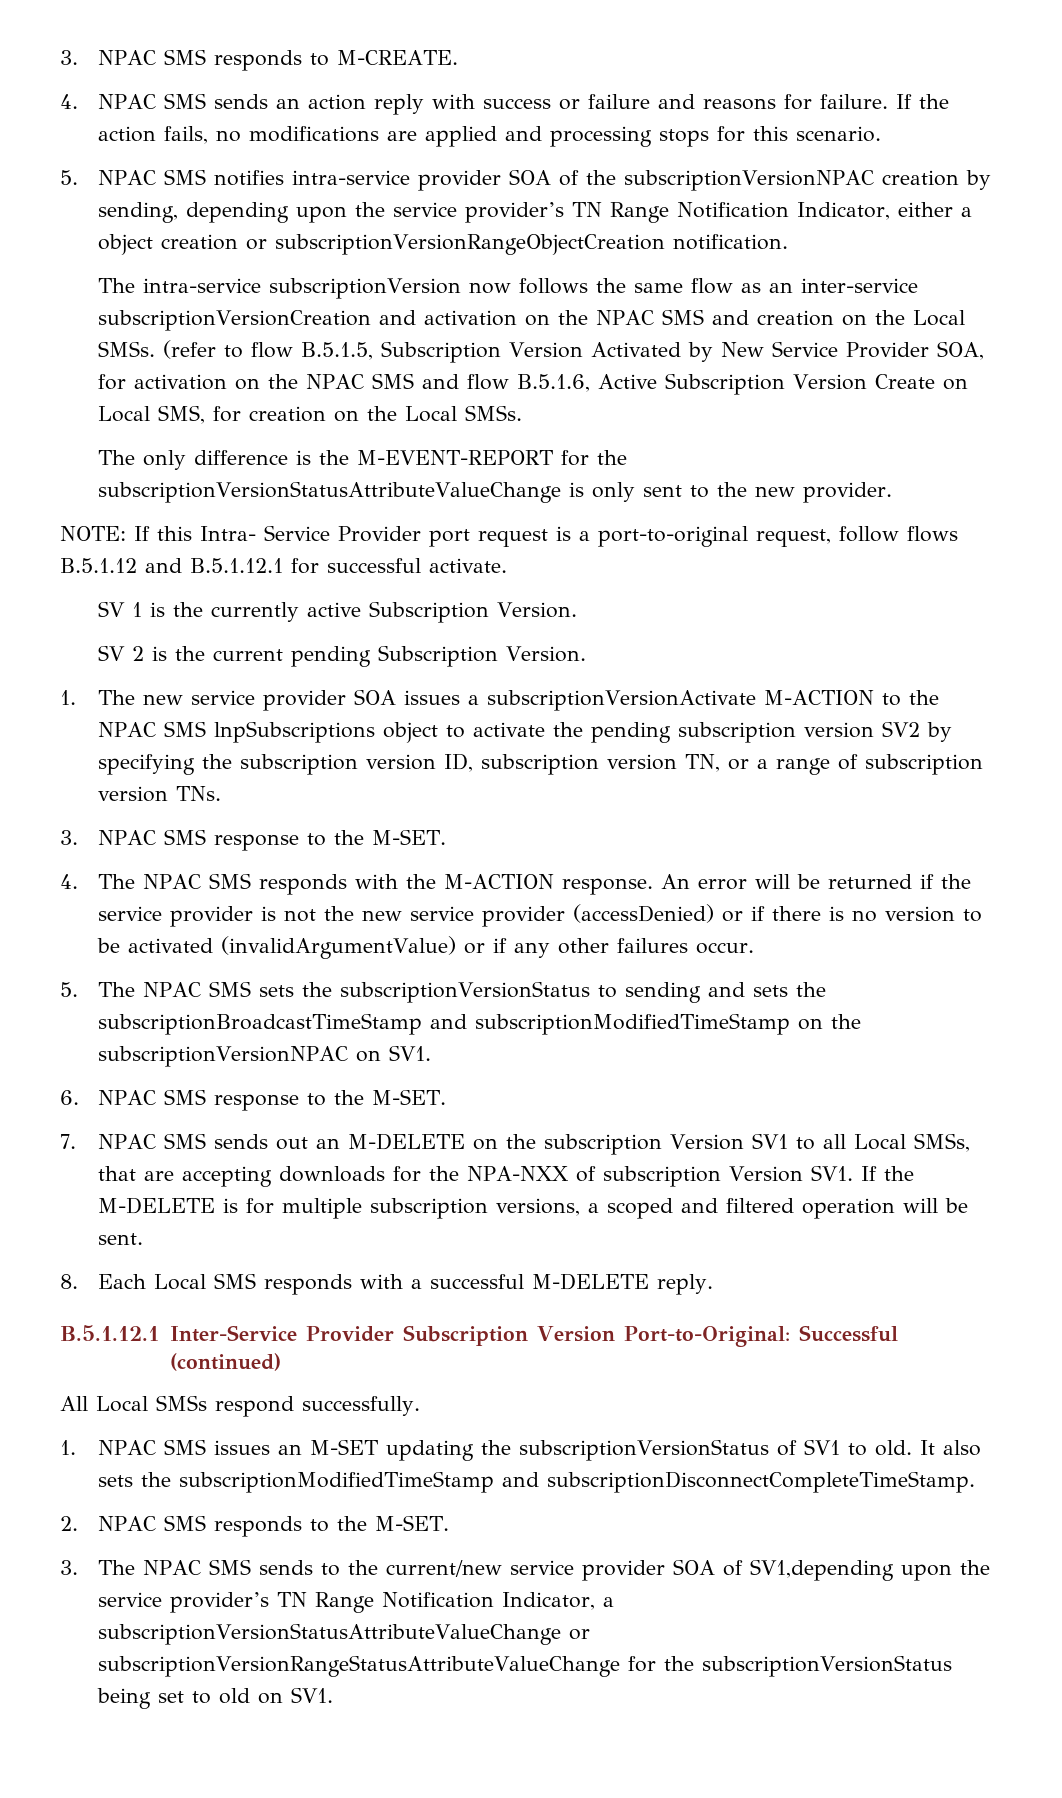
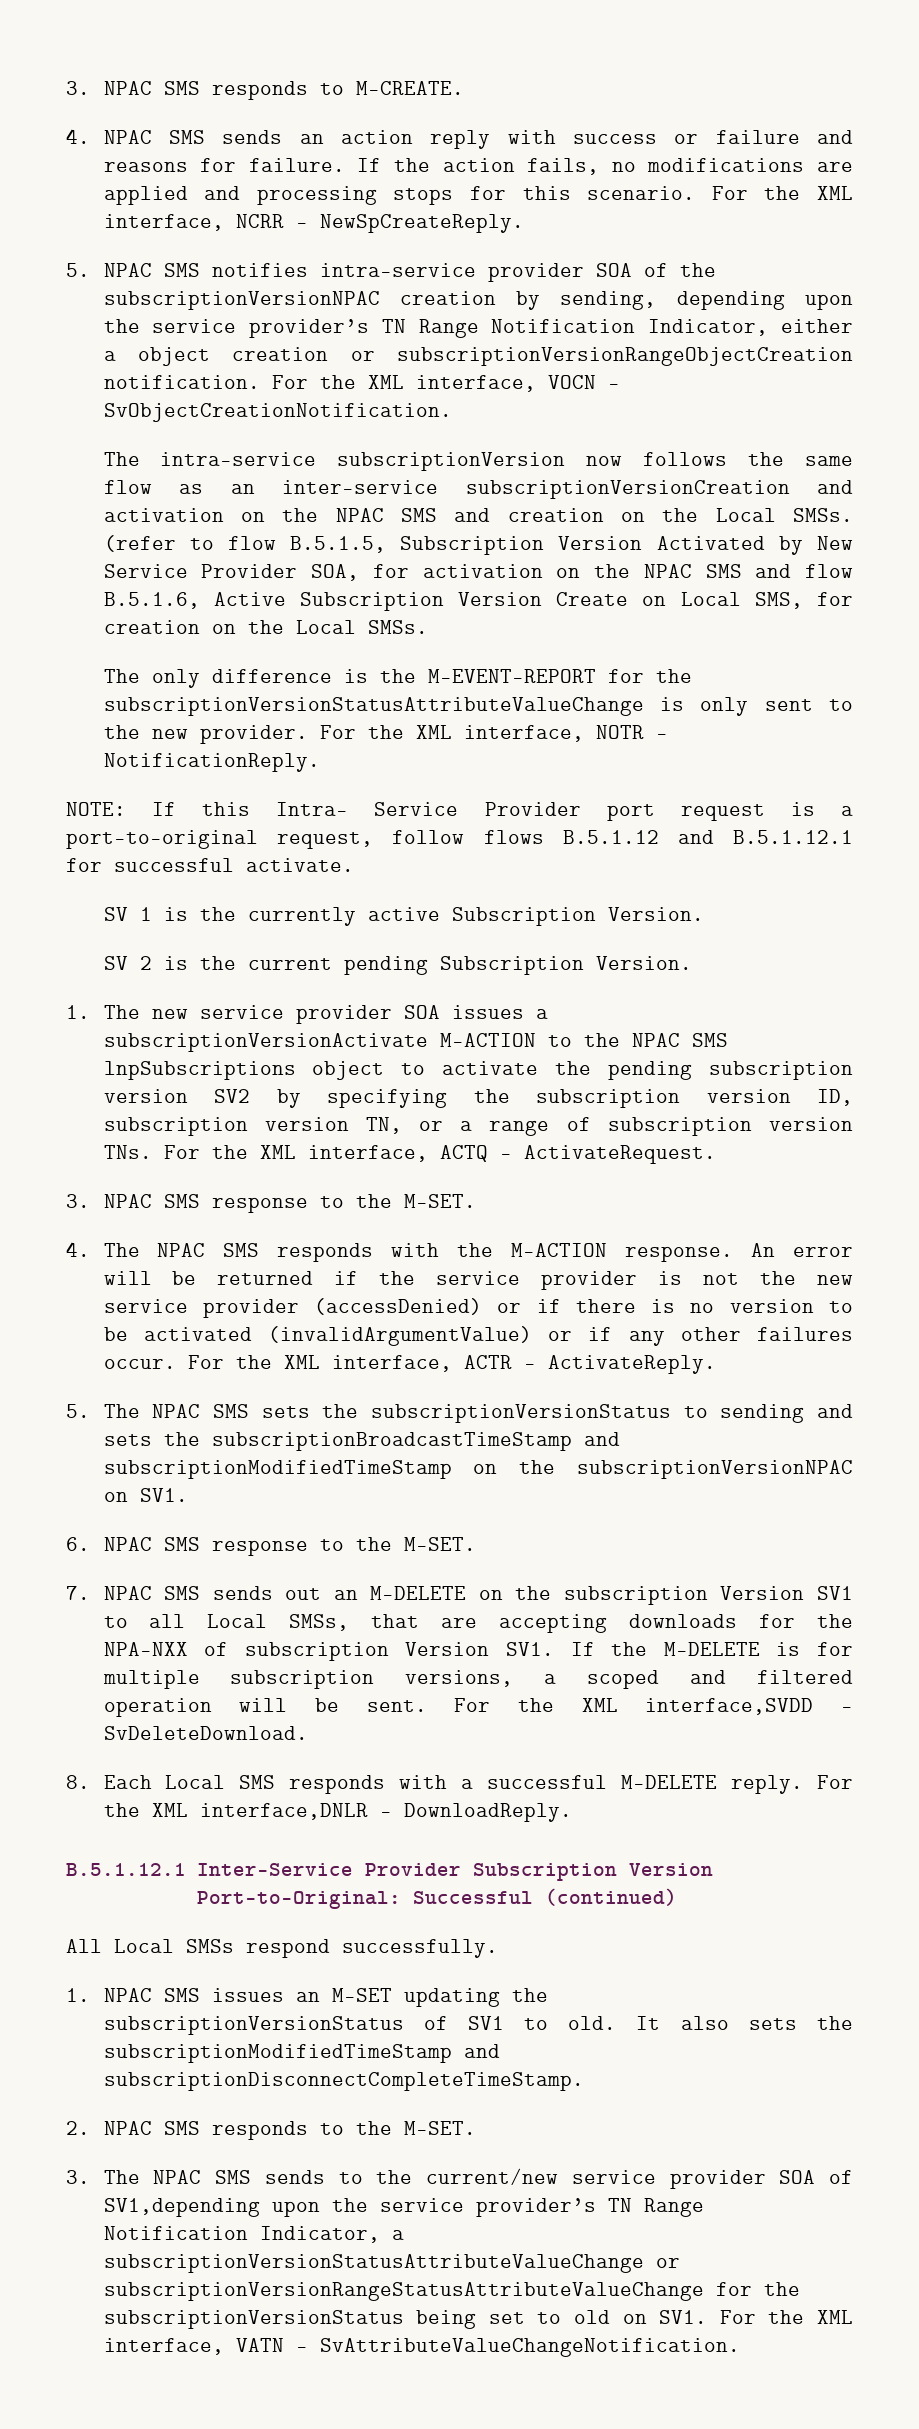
(882, 134) none -> [711,186,853,200] [103,214,524,233] For the XML interface, NCRR – NewSpCreateReply.
(789, 242) none -> [271,375,620,392] [103,403,452,422] For the XML interface, VOCN – SvObjectCreationNotification.
(893, 492) none -> [319,725,668,742] [103,753,320,772] For the XML interface, NOTR – NotificationReply.
(222, 793) none -> [163,1145,716,1164] For the XML interface, ACTQ – ActivateRequest.
(755, 948) none -> [187,1355,716,1374] For the XML interface, ACTR – ActivateReply.
(144, 1239) none -> [454,1698,853,1715] [103,1726,308,1740] For the XML interface,SVDD – SvDeleteDownload.
(714, 1284) none -> [816,1775,853,1789] [103,1803,572,1822] For the XML interface,DNLR – DownloadReply.
(334, 1695) none -> [719,2310,853,2324] [103,2338,740,2357] For the XML interface, VATN – SvAttributeValueChangeNotification.

